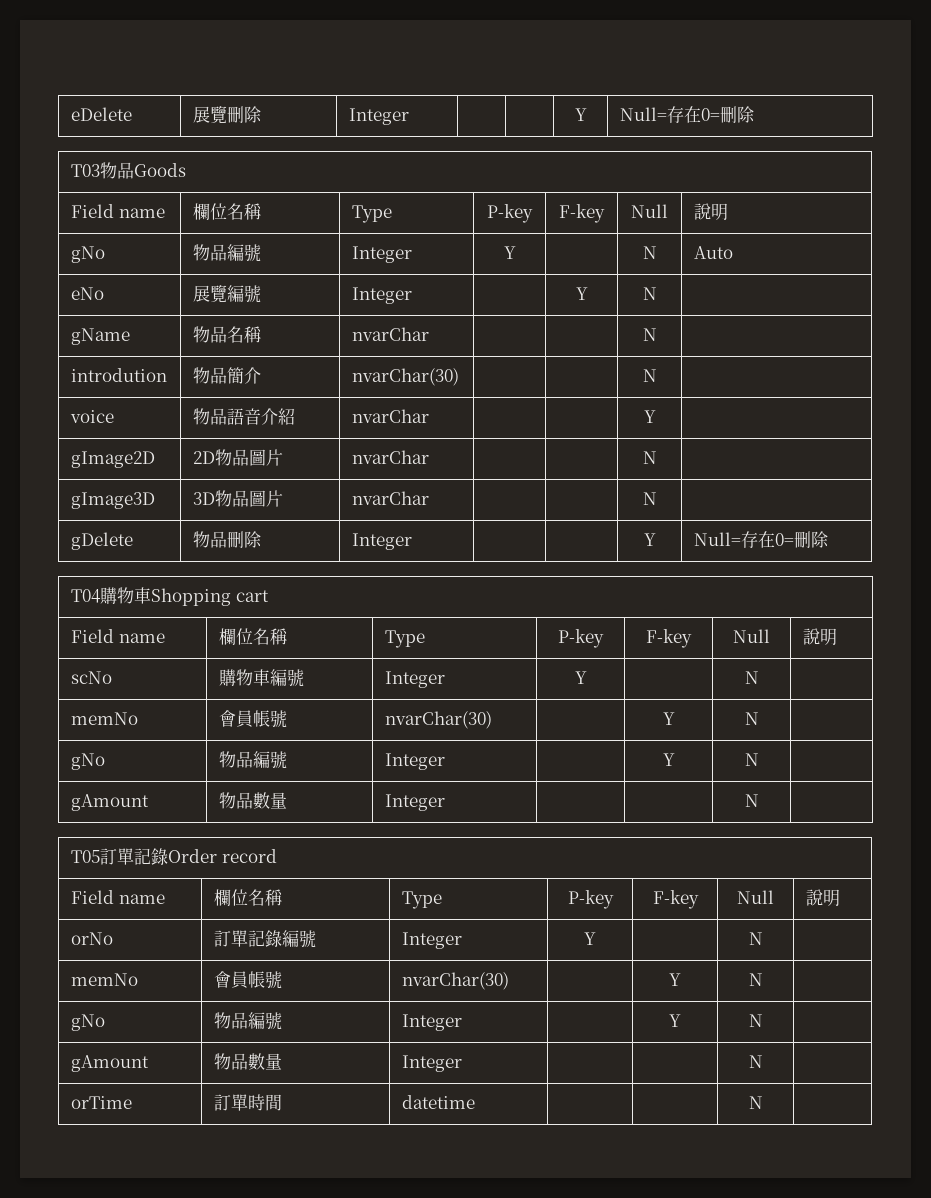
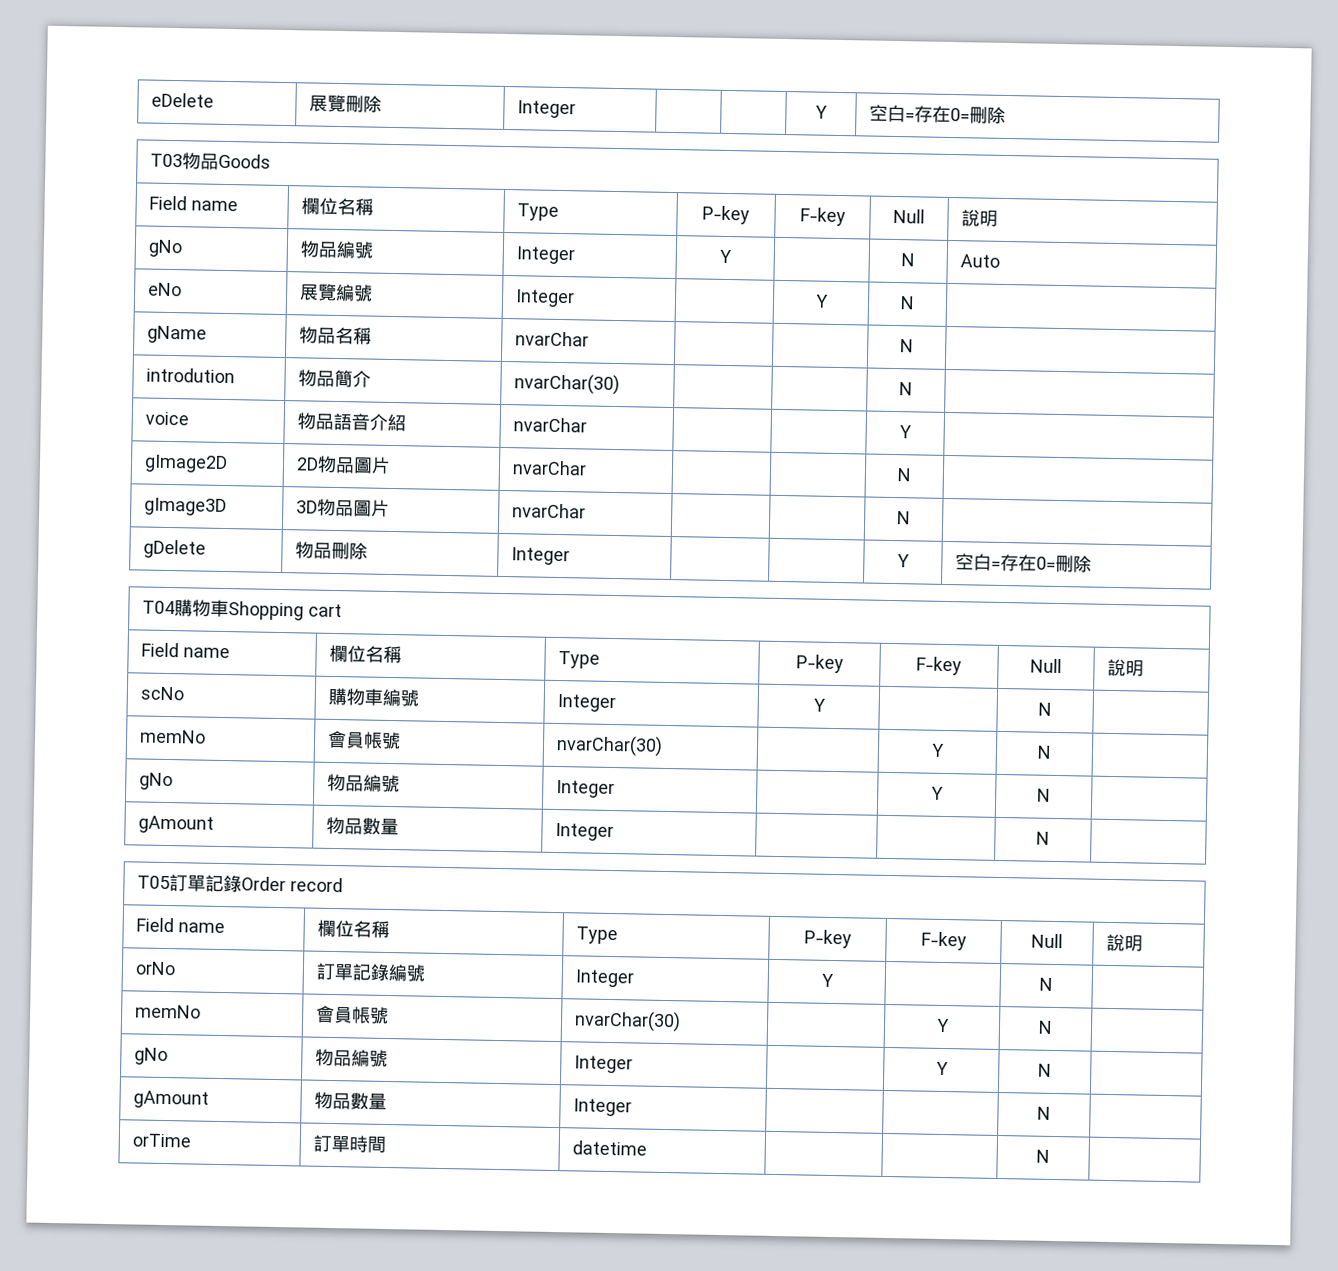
[619,107,667,121] Null= -> [869,104,916,123] 空白=
[693,532,741,546] Null= -> [955,553,1002,571] 空白=

